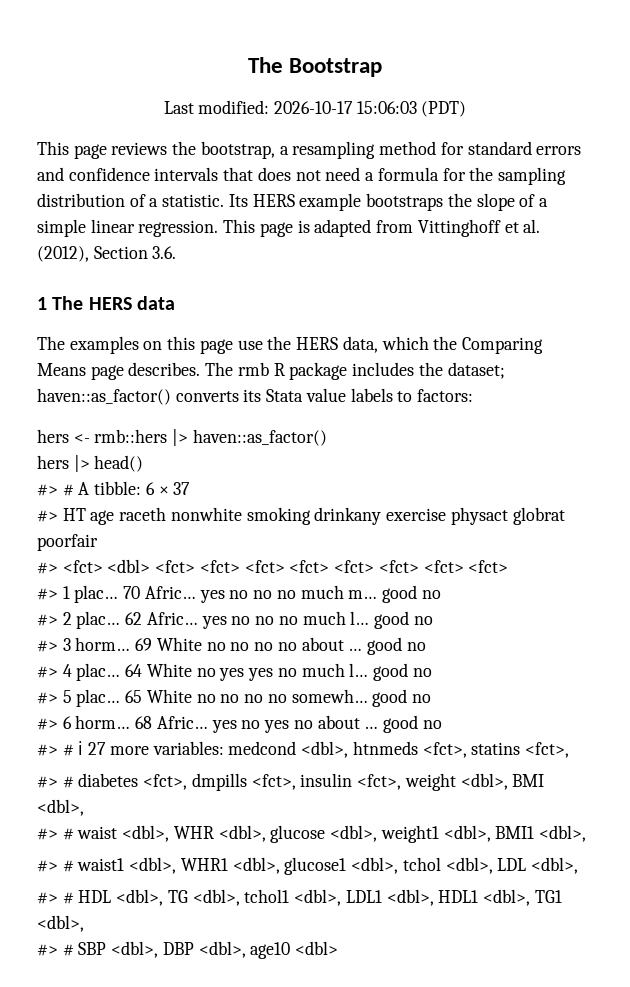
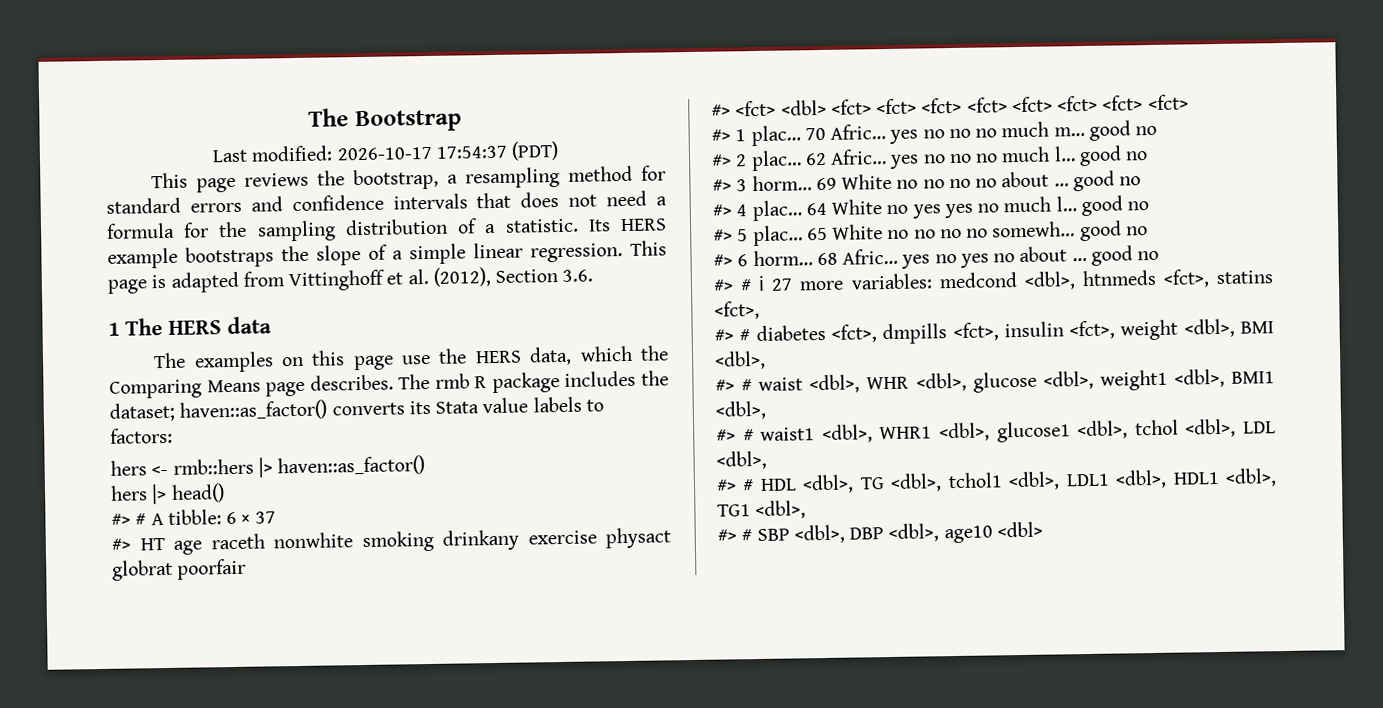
[356,101,417,114] 15:06:03 -> [435,145,507,159] 17:54:37

